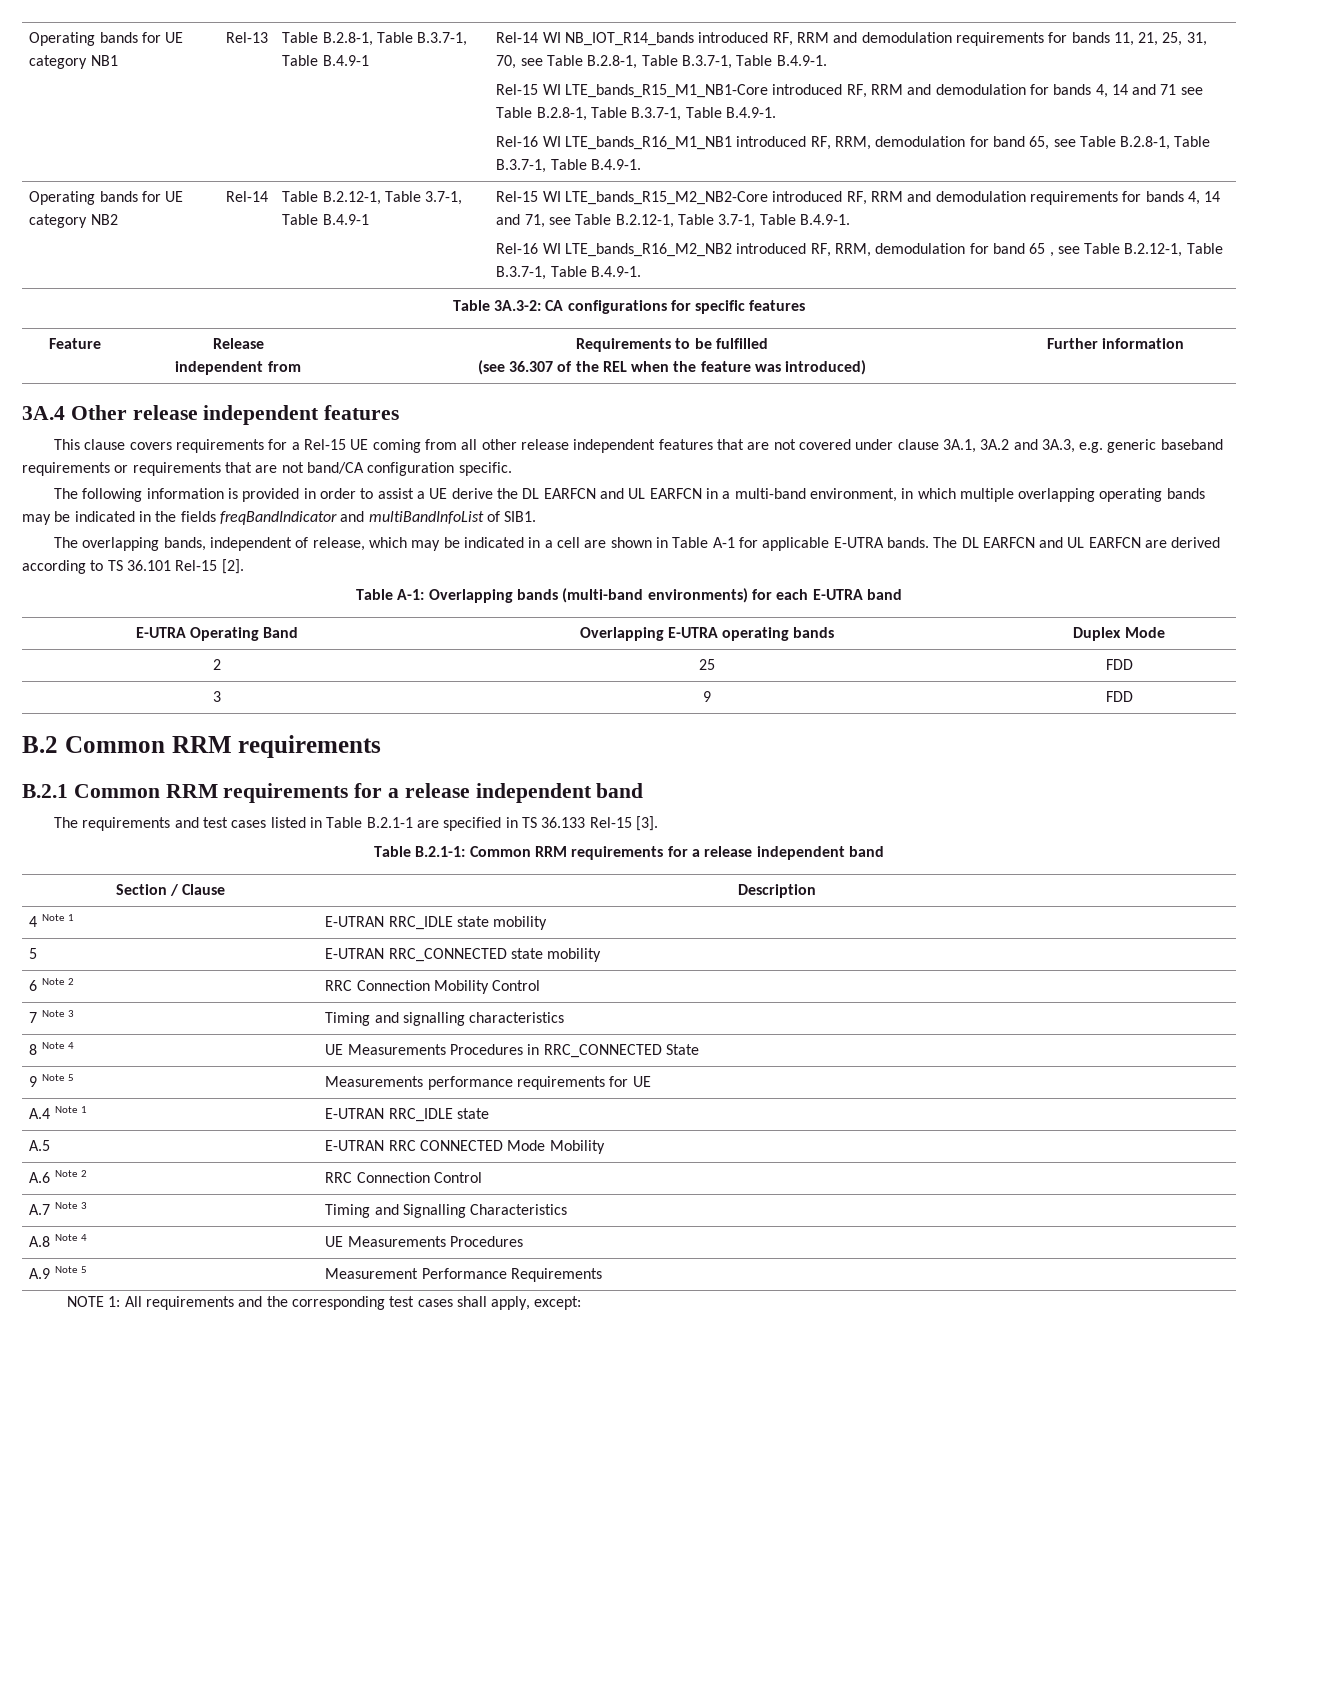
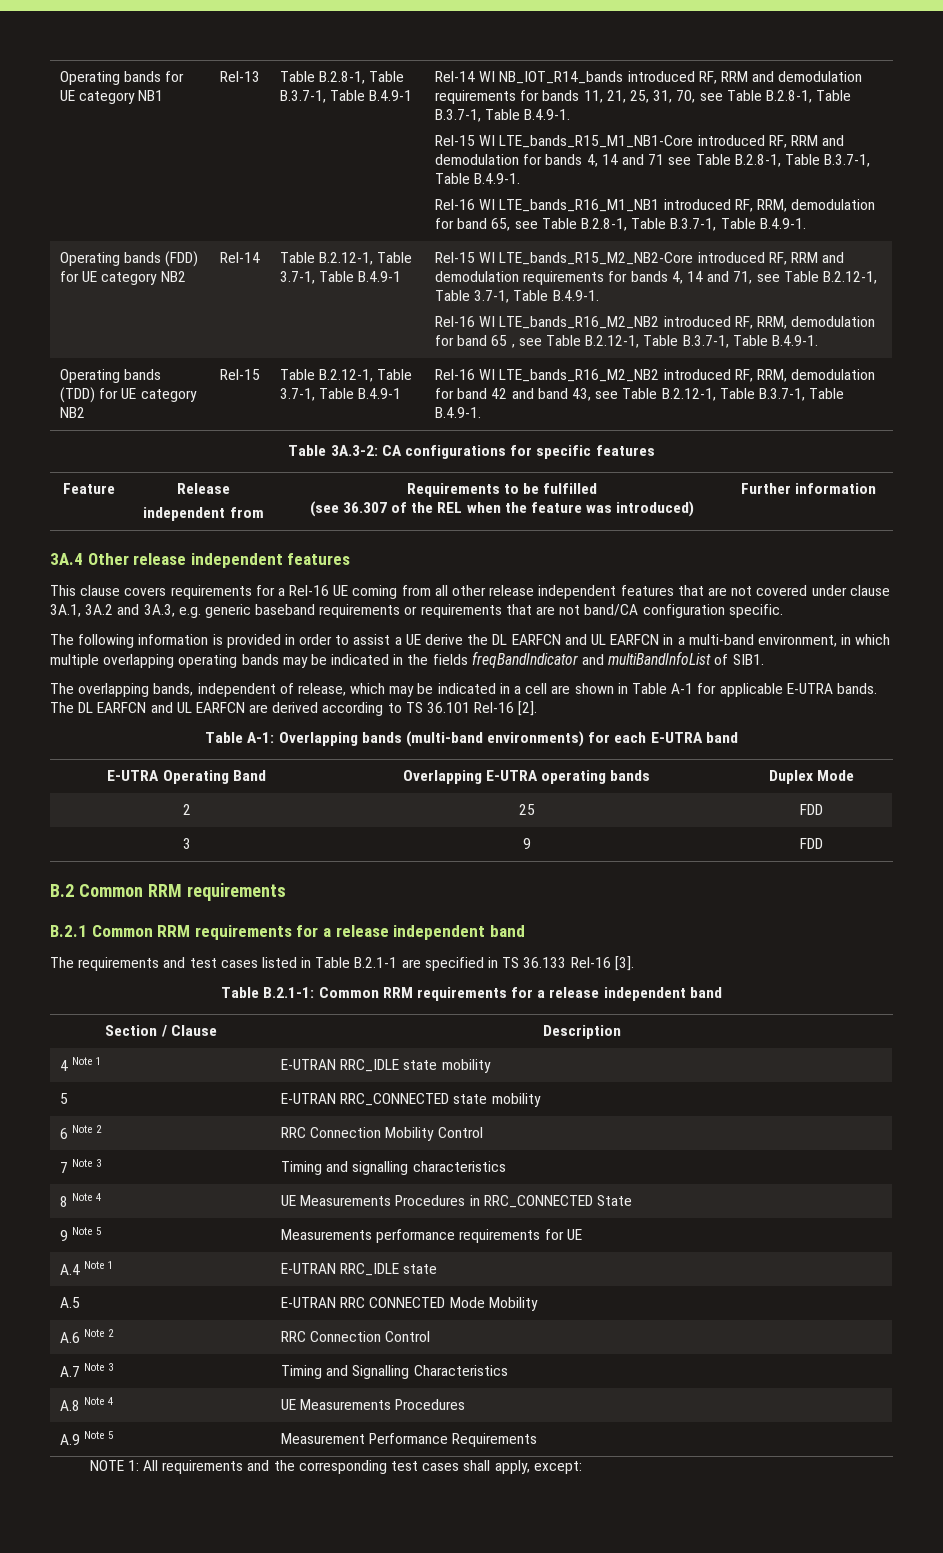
(138, 196) none -> [165,251,199,267] (FDD)
(641, 271) none -> [60,369,162,383] [60,387,197,403] [60,407,86,418] [220,369,260,380] [280,369,413,382] [280,388,402,401] [435,369,876,382] [435,388,845,401] [435,407,482,418] // Operating bands (TDD) for UE category NB2 | Rel-15 | Table B.2.12-1, Table 3.7-1, Table B.4.9-1 | Rel-16 WI LTE_bands_R16_M2_NB2 introduced RF, RRM, demodulation for band 42 and band 43, see Table B.2.12-1, Table B.3.7-1, Table B.4.9-1.
[304,439,347,450] Rel-15 -> [289,585,330,596] Rel-16
[175,560,218,571] Rel-15 -> [474,702,515,713] Rel-16
[589,817,632,828] Rel-15 -> [570,957,611,968] Rel-16

